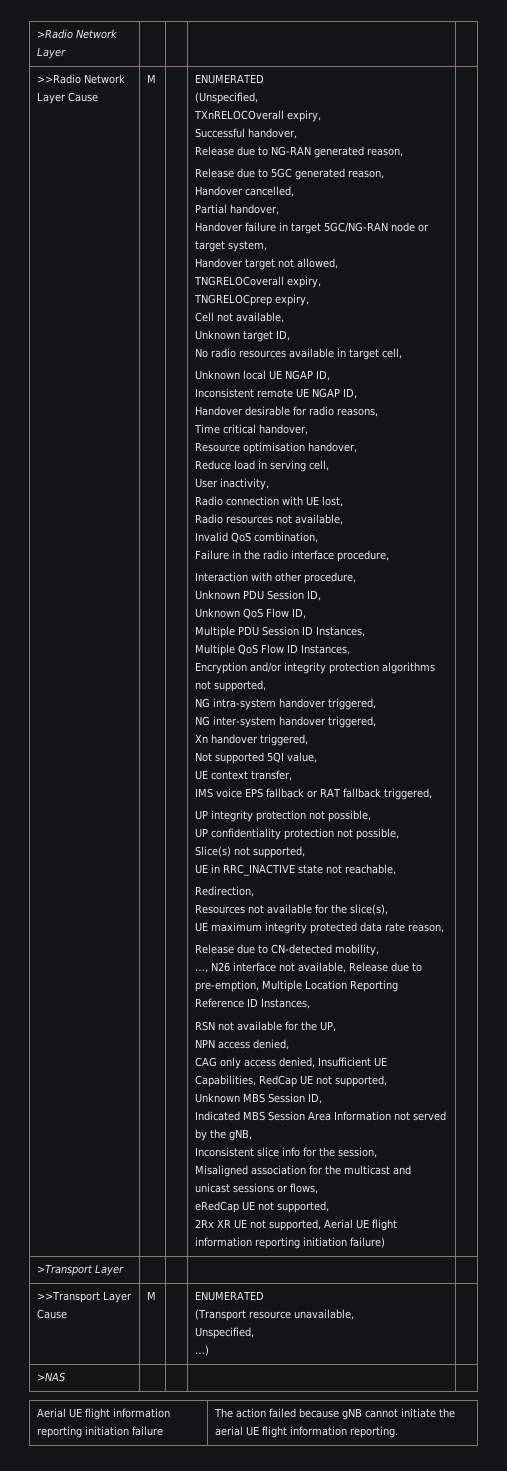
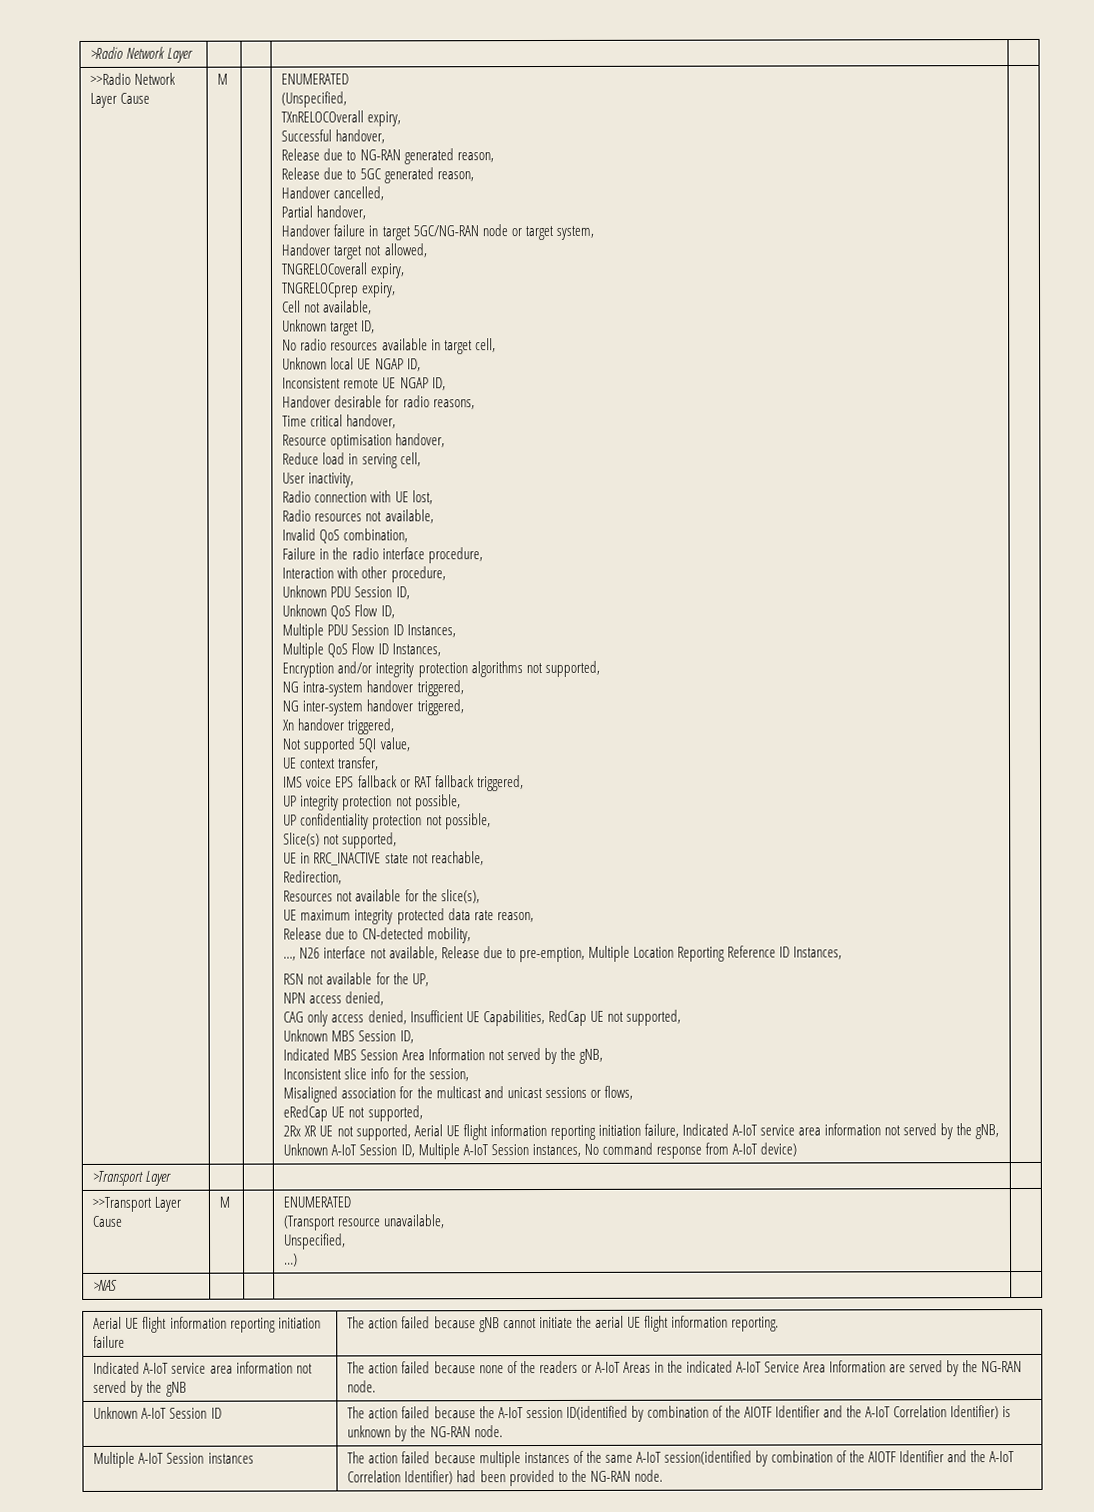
[350,1237,386,1248] failure) -> [643,1123,1000,1140] [283,1142,798,1160] failure, Indicated A-IoT service area information not served by the gNB, Unknown A-IoT Session ID, Multiple A-IoT Session instances, No command response from A-IoT device)
(399, 1432) none -> [93,1361,313,1374] [93,1380,187,1397] [347,1360,1023,1377] [347,1380,377,1393] [93,1406,222,1419] [347,1405,1012,1422] [347,1425,503,1442] [93,1451,254,1468] [347,1450,1016,1468] [347,1469,663,1487] // Indicated A-IoT service area information not served by the gNB | The action failed because none of the readers or A-IoT Areas in the indicated A-IoT Service Area Information are served by the NG-RAN node. // Unknown A-IoT Session ID | The action failed because the A-IoT session ID(identified by combination of the AIOTF Identifier and the A-IoT Correlation Identifier) is unknown by the NG-RAN node. // Multiple A-IoT Session instances | The action failed because multiple instances of the same A-IoT session(identified by combination of the AIOTF Identifier and the A-IoT Correlation Identifier) had been provided to the NG-RAN node.

